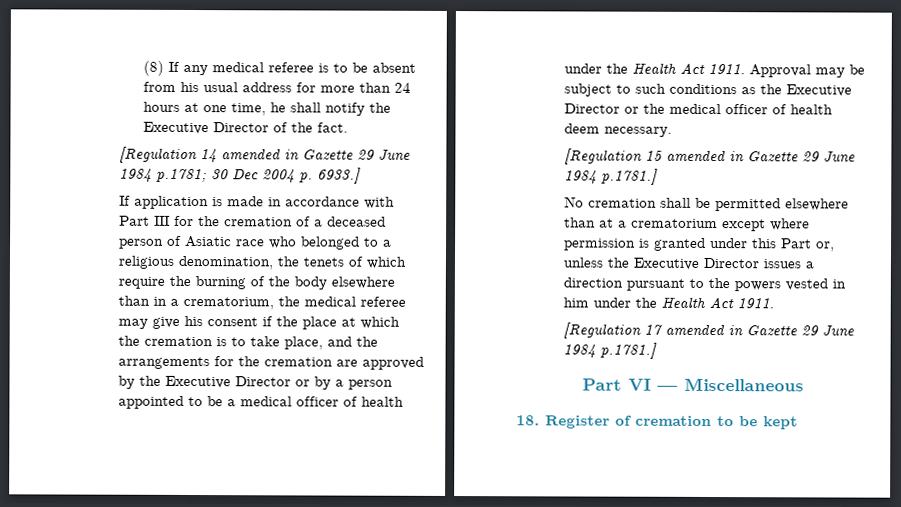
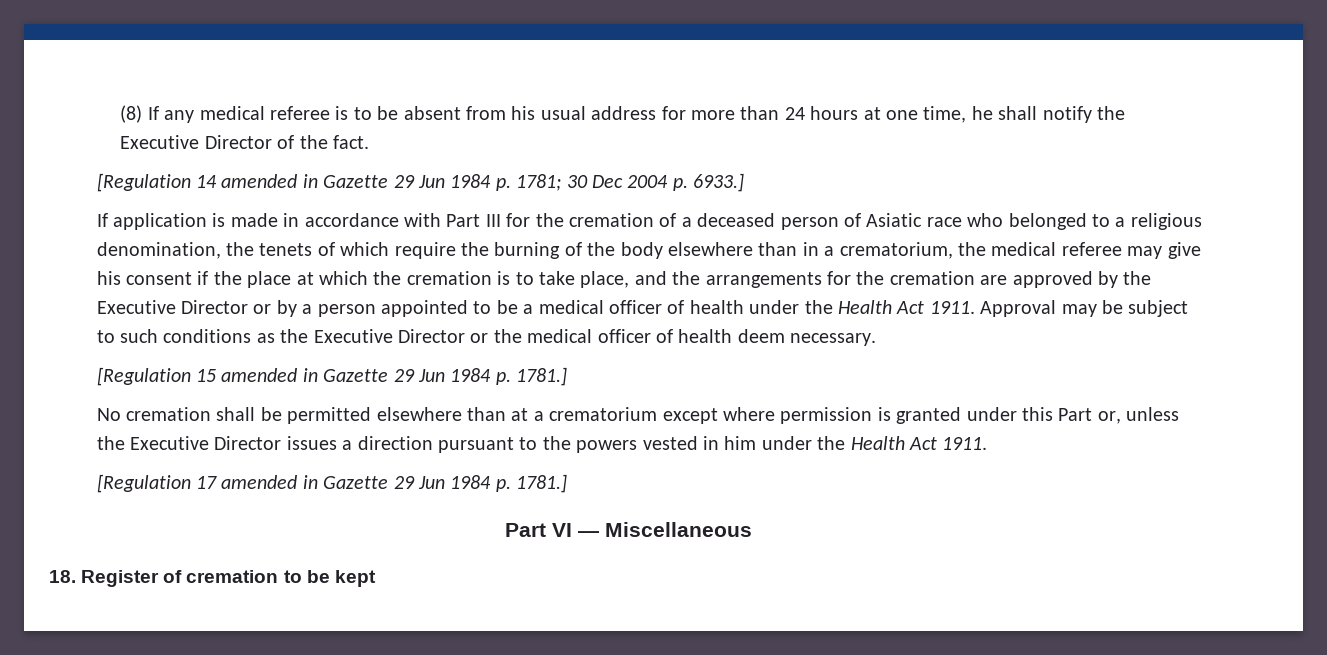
[378,149,412,161] [119,168,208,183] June 1984 p.1781; -> [418,174,562,191] Jun 1984 p. 1781;
[823,151,857,163] [564,168,659,185] June 1984 p.1781.] -> [418,367,568,386] Jun 1984 p. 1781.]
[822,325,856,337] [563,342,658,359] June 1984 p.1781.] -> [418,474,568,493] Jun 1984 p. 1781.]

